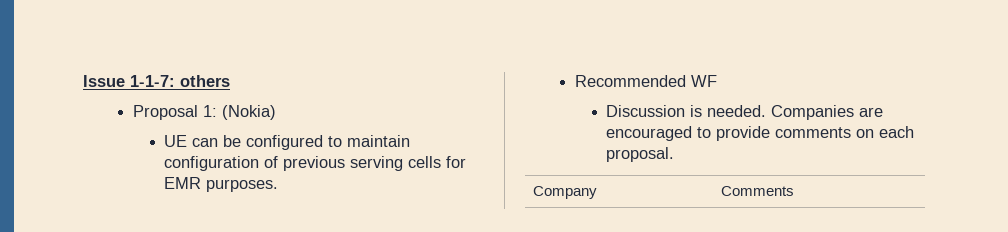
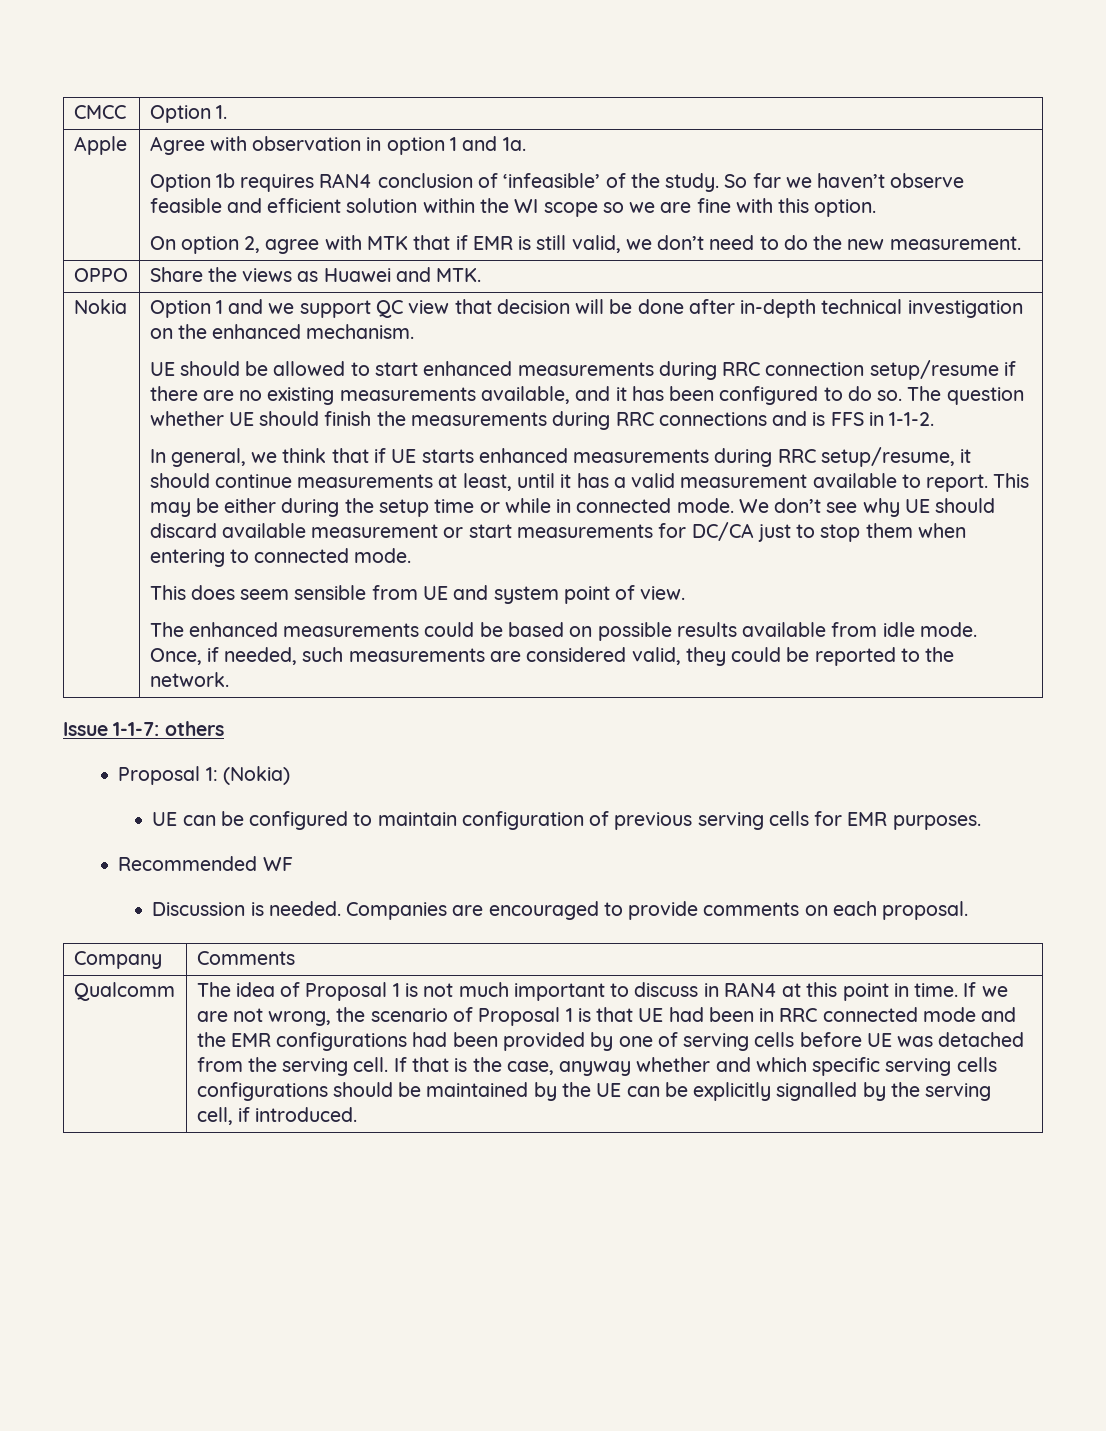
(83, 81) none -> [73,105,126,119] [149,105,227,123] [73,136,127,155] [149,136,526,155] [149,173,965,192] [149,198,877,217] [149,235,1021,254] [73,268,128,282] [149,267,482,282] [73,299,127,314] [149,299,1023,318] [149,324,415,339] [149,360,1016,380] [149,386,1024,405] [149,411,935,430] [149,447,972,467] [149,473,1030,492] [149,498,996,517] [149,522,966,542] [149,548,412,567] [149,585,686,604] [149,622,977,641] [149,647,955,666] [149,672,229,687] CMCC | Option 1. // Apple | Agree with observation in option 1 and 1a. // Option 1b requires RAN4 conclusion of ‘infeasible’ of the study. So far we haven’t observe feasible and efficient solution within the WI scope so we are fine with this option. // On option 2, agree with MTK that if EMR is still valid, we don’t need to do the new measurement. // OPPO | Share the views as Huawei and MTK. // Nokia | Option 1 and we support QC view that decision will be done after in-depth technical investigation on the enhanced mechanism. // UE should be allowed to start enhanced measurements during RRC connection setup/resume if there are no existing measurements available, and it has been configured to do so. The question whether UE should finish the measurements during RRC connections and is FFS in 1-1-2. // In general, we think that if UE starts enhanced measurements during RRC setup/resume, it should continue measurements at least, until it has a valid measurement available to report. This may be either during the setup time or while in connected mode. We don’t see why UE should discard available measurement or start measurements for DC/CA just to stop them when entering to connected mode. // This does seem sensible from UE and system point of view. // The enhanced measurements could be based on possible results available from idle mode. Once, if needed, such measurements are considered valid, they could be reported to the network. //
(794, 191) none -> [73,982,175,1001] [196,982,1008,1001] [196,1007,1017,1026] [196,1032,1025,1051] [196,1057,997,1076] [196,1082,992,1101] [196,1107,358,1125] // Qualcomm | The idea of Proposal 1 is not much important to discuss in RAN4 at this point in time. If we are not wrong, the scenario of Proposal 1 is that UE had been in RRC connected mode and the EMR configurations had been provided by one of serving cells before UE was detached from the serving cell. If that is the case, anyway whether and which specific serving cells configurations should be maintained by the UE can be explicitly signalled by the serving cell, if introduced.

